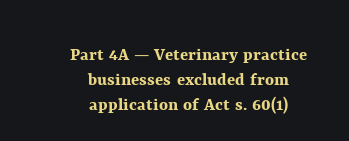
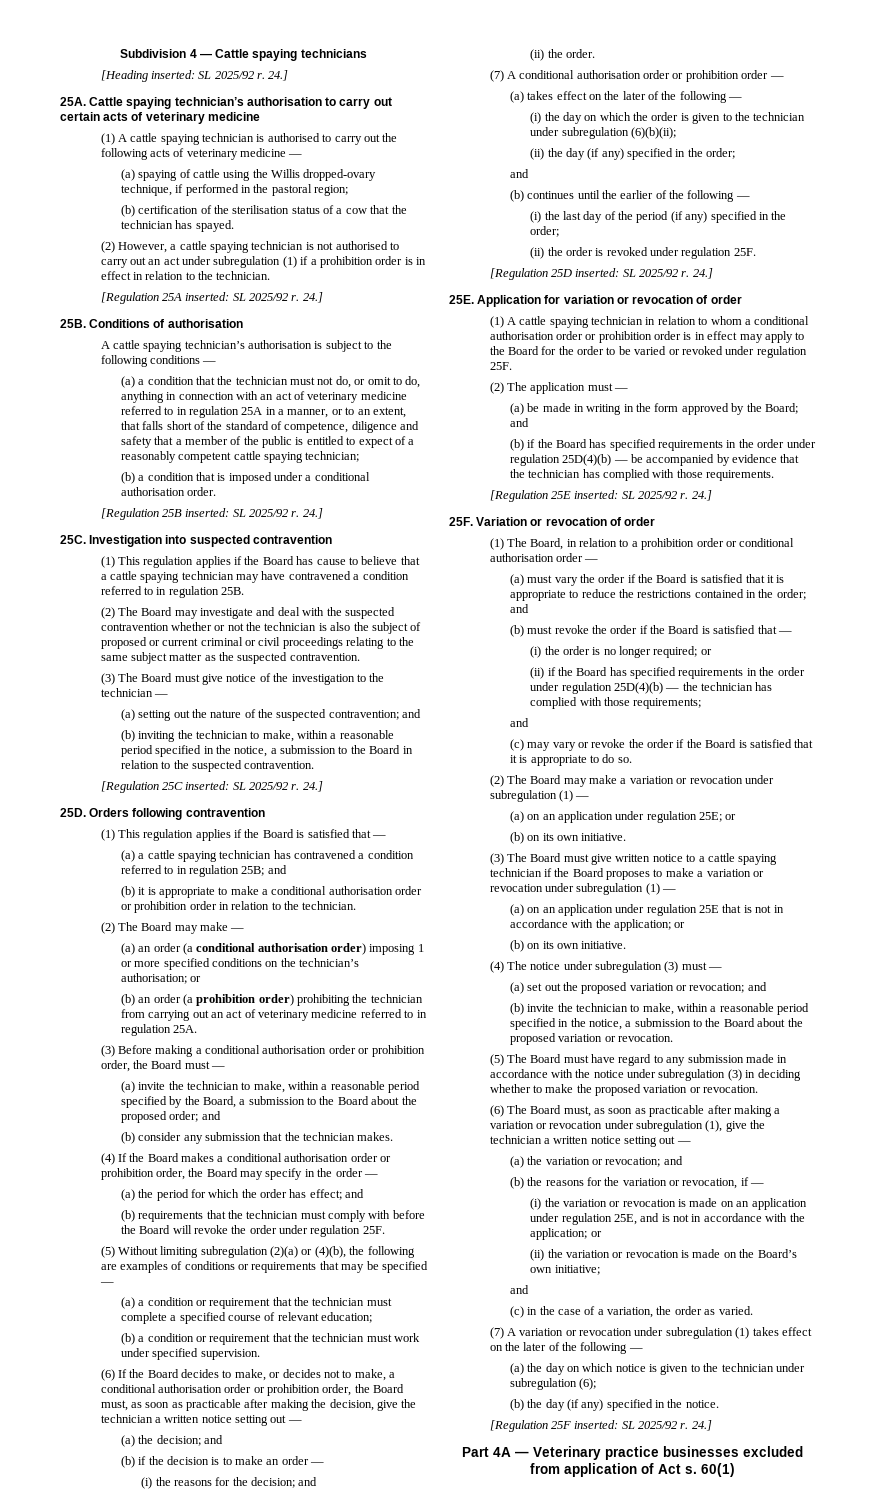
(69, 54) none -> [120,49,367,61] [100,70,289,82] [60,97,392,109] [60,112,260,124] [100,133,398,145] [100,148,303,160] [120,169,377,181] [120,184,349,196] [120,205,407,217] [120,220,234,232] [100,241,399,253] [100,256,427,268] [100,271,271,280] [100,292,323,304] [60,319,243,328] [100,340,392,352] [100,355,217,367] [120,376,421,388] [120,391,407,403] [120,406,406,418] [120,421,420,433] [120,436,415,448] [120,451,360,463] [120,472,370,484] [120,487,217,496] [100,508,323,520] [60,535,332,547] [100,556,420,568] [100,571,409,583] [100,586,245,598] [100,607,395,619] [100,622,422,634] [100,637,414,649] [100,652,360,664] [100,673,385,685] [100,688,168,697] [120,709,422,721] [120,730,394,742] [120,745,413,757] [120,760,315,772] [100,781,323,793] [60,808,265,820] [100,829,387,841] [120,850,414,862] [120,865,287,877] [120,886,423,898] [120,901,357,913] [100,922,245,934] [120,943,424,955] [120,958,360,970] [120,973,202,984] [120,994,423,1006] [120,1009,427,1021] [120,1024,198,1036] [100,1045,425,1057] [100,1060,226,1072] [120,1081,421,1093] [120,1096,417,1108] [120,1111,221,1123] [120,1132,394,1144] [100,1153,391,1165] [100,1168,378,1180] [120,1189,365,1201] [120,1210,425,1222] [120,1225,385,1237] [100,1246,415,1258] [100,1261,428,1273] [99,1282,114,1285] [120,1297,392,1309] [120,1312,373,1324] [120,1333,421,1345] [120,1348,260,1360] [100,1369,396,1381] [100,1384,405,1396] [100,1399,417,1411] [100,1414,302,1426] [120,1435,223,1447] [120,1456,325,1468] [141,1477,318,1489] [530,49,595,61] [489,70,784,82] [509,91,743,103] [530,112,806,124] [530,127,676,139] [530,148,736,160] [509,169,529,178] [509,190,750,202] [530,211,787,223] [530,226,560,237] [530,247,756,259] [489,268,713,280] [449,295,742,307] [489,316,810,328] [489,331,805,343] [489,346,807,358] [489,362,512,370] [489,382,629,394] [509,403,798,415] [509,418,529,427] [509,439,816,451] [509,454,800,466] [509,469,775,481] [489,490,712,502] [449,517,656,526] [489,538,795,550] [489,553,599,562] [509,574,785,586] [509,589,806,601] [509,604,529,613] [509,625,792,637] [530,646,712,658] [530,667,805,679] [530,682,773,694] [530,697,702,709] [509,718,529,727] [509,739,814,751] [509,754,632,766] [489,775,774,787] [489,790,590,802] [509,811,737,823] [509,832,627,844] [489,853,778,865] [489,868,764,880] [489,883,677,895] [509,904,784,916] [509,919,686,931] [509,940,627,952] [489,961,723,973] [509,982,767,994] [509,1003,810,1015] [509,1018,803,1030] [509,1033,673,1045] [489,1054,788,1066] [489,1069,801,1081] [489,1084,759,1096] [489,1105,781,1117] [489,1120,766,1132] [489,1135,691,1147] [509,1156,683,1168] [509,1177,765,1189] [530,1198,807,1210] [530,1213,805,1225] [530,1228,602,1240] [530,1249,797,1261] [530,1265,600,1275] [509,1285,529,1294] [509,1306,753,1318] [489,1327,812,1339] [489,1342,643,1354] [509,1363,805,1375] [509,1378,597,1390] [509,1399,719,1411] [489,1420,712,1432] Subdivision 4 — Cattle spaying technicians // [Heading inserted: SL 2025/92 r. 24.] // 25A. Cattle spaying technician’s authorisation to carry out certain acts of veterinary medicine // (1) A cattle spaying technician is authorised to carry out the following acts of veterinary medicine — // (a) spaying of cattle using the Willis dropped-ovary technique, if performed in the pastoral region; // (b) certification of the sterilisation status of a cow that the technician has spayed. // (2) However, a cattle spaying technician is not authorised to carry out an act under subregulation (1) if a prohibition order is in effect in relation to the technician. // [Regulation 25A inserted: SL 2025/92 r. 24.] // 25B. Conditions of authorisation // A cattle spaying technician’s authorisation is subject to the following conditions — // (a) a condition that the technician must not do, or omit to do, anything in connection with an act of veterinary medicine referred to in regulation 25A in a manner, or to an extent, that falls short of the standard of competence, diligence and safety that a member of the public is entitled to expect of a reasonably competent cattle spaying technician; // (b) a condition that is imposed under a conditional authorisation order. // [Regulation 25B inserted: SL 2025/92 r. 24.] // 25C. Investigation into suspected contravention // (1) This regulation applies if the Board has cause to believe that a cattle spaying technician may have contravened a condition referred to in regulation 25B. // (2) The Board may investigate and deal with the suspected contravention whether or not the technician is also the subject of proposed or current criminal or civil proceedings relating to the same subject matter as the suspected contravention. // (3) The Board must give notice of the investigation to the technician — // (a) setting out the nature of the suspected contravention; and // (b) inviting the technician to make, within a reasonable period specified in the notice, a submission to the Board in relation to the suspected contravention. // [Regulation 25C inserted: SL 2025/92 r. 24.] // 25D. Orders following contravention // (1) This regulation applies if the Board is satisfied that — // (a) a cattle spaying technician has contravened a condition referred to in regulation 25B; and // (b) it is appropriate to make a conditional authorisation order or prohibition order in relation to the technician. // (2) The Board may make — // (a) an order (a conditional authorisation order) imposing 1 or more specified conditions on the technician’s authorisation; or // (b) an order (a prohibition order) prohibiting the technician from carrying out an act of veterinary medicine referred to in regulation 25A. // (3) Before making a conditional authorisation order or prohibition order, the Board must — // (a) invite the technician to make, within a reasonable period specified by the Board, a submission to the Board about the proposed order; and // (b) consider any submission that the technician makes. // (4) If the Board makes a conditional authorisation order or prohibition order, the Board may specify in the order — // (a) the period for which the order has effect; and // (b) requirements that the technician must comply with before the Board will revoke the order under regulation 25F. // (5) Without limiting subregulation (2)(a) or (4)(b), the following are examples of conditions or requirements that may be specified — // (a) a condition or requirement that the technician must complete a specified course of relevant education; // (b) a condition or requirement that the technician must work under specified supervision. // (6) If the Board decides to make, or decides not to make, a conditional authorisation order or prohibition order, the Board must, as soon as practicable after making the decision, give the technician a written notice setting out — // (a) the decision; and // (b) if the decision is to make an order — // (i) the reasons for the decision; and // (ii) the order. // (7) A conditional authorisation order or prohibition order — // (a) takes effect on the later of the following — // (i) the day on which the order is given to the technician under subregulation (6)(b)(ii); // (ii) the day (if any) specified in the order; // and // (b) continues until the earlier of the following — // (i) the last day of the period (if any) specified in the order; // (ii) the order is revoked under regulation 25F. // [Regulation 25D inserted: SL 2025/92 r. 24.] // 25E. Application for variation or revocation of order // (1) A cattle spaying technician in relation to whom a conditional authorisation order or prohibition order is in effect may apply to the Board for the order to be varied or revoked under regulation 25F. // (2) The application must — // (a) be made in writing in the form approved by the Board; and // (b) if the Board has specified requirements in the order under regulation 25D(4)(b) — be accompanied by evidence that the technician has complied with those requirements. // [Regulation 25E inserted: SL 2025/92 r. 24.] // 25F. Variation or revocation of order // (1) The Board, in relation to a prohibition order or conditional authorisation order — // (a) must vary the order if the Board is satisfied that it is appropriate to reduce the restrictions contained in the order; and // (b) must revoke the order if the Board is satisfied that — // (i) the order is no longer required; or // (ii) if the Board has specified requirements in the order under regulation 25D(4)(b) — the technician has complied with those requirements; // and // (c) may vary or revoke the order if the Board is satisfied that it is appropriate to do so. // (2) The Board may make a variation or revocation under subregulation (1) — // (a) on an application under regulation 25E; or // (b) on its own initiative. // (3) The Board must give written notice to a cattle spaying technician if the Board proposes to make a variation or revocation under subregulation (1) — // (a) on an application under regulation 25E that is not in accordance with the application; or // (b) on its own initiative. // (4) The notice under subregulation (3) must — // (a) set out the proposed variation or revocation; and // (b) invite the technician to make, within a reasonable period specified in the notice, a submission to the Board about the proposed variation or revocation. // (5) The Board must have regard to any submission made in accordance with the notice under subregulation (3) in deciding whether to make the proposed variation or revocation. // (6) The Board must, as soon as practicable after making a variation or revocation under subregulation (1), give the technician a written notice setting out — // (a) the variation or revocation; and // (b) the reasons for the variation or revocation, if — // (i) the variation or revocation is made on an application under regulation 25E, and is not in accordance with the application; or // (ii) the variation or revocation is made on the Board’s own initiative; // and // (c) in the case of a variation, the order as varied. // (7) A variation or revocation under subregulation (1) takes effect on the later of the following — // (a) the day on which notice is given to the technician under subregulation (6); // (b) the day (if any) specified in the notice. // [Regulation 25F inserted: SL 2025/92 r. 24.] //

